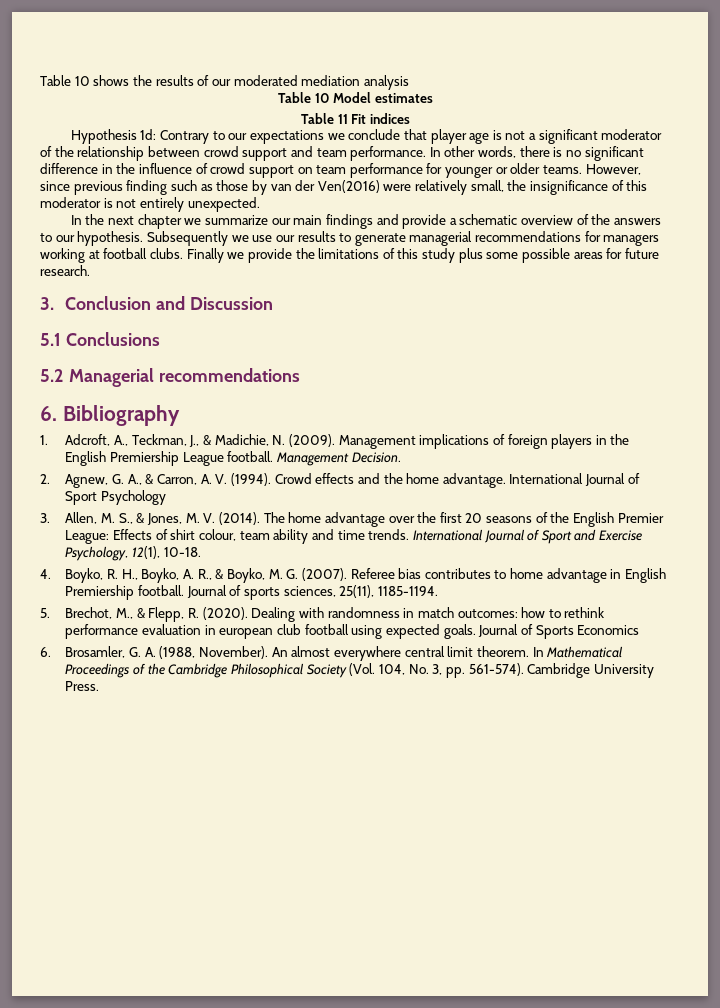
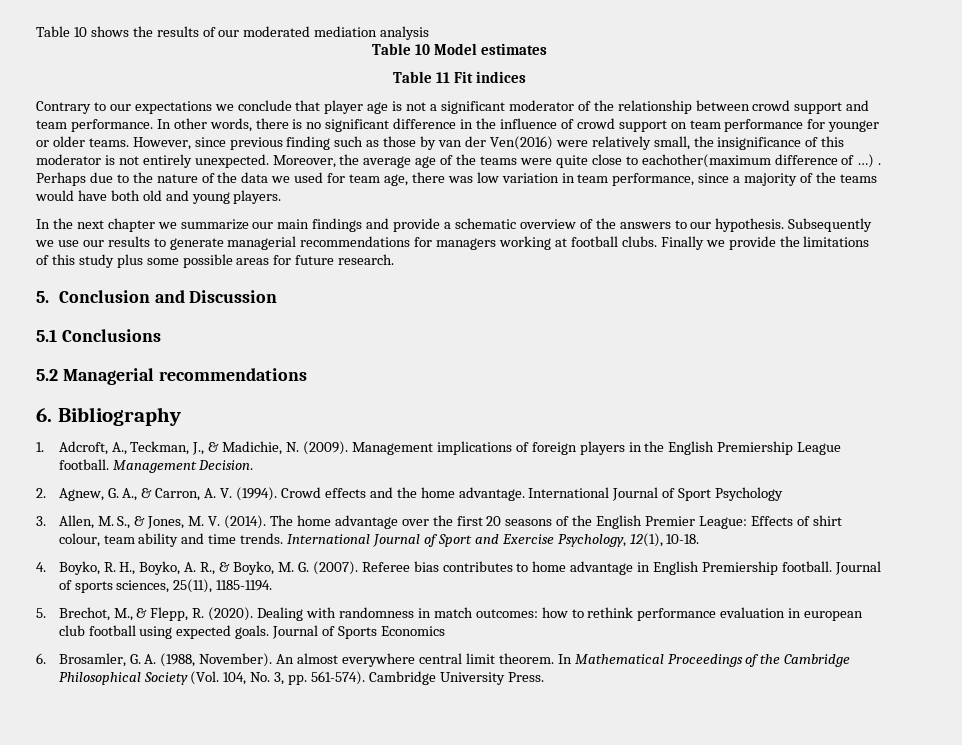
[70,129,157,144] Hypothesis 1d: -> (526, 77) none
(260, 204) none -> [272,154,882,168] [36,172,877,186] [35,190,282,204] Moreover, the average age of the teams were quite close to eachother(maximum difference of …) . Perhaps due to the nature of the data we used for team age, there was low variation in team performance, since a majority of the teams would have both old and young players.
[40,297,54,310] 3. -> [36,291,49,303] 5.

